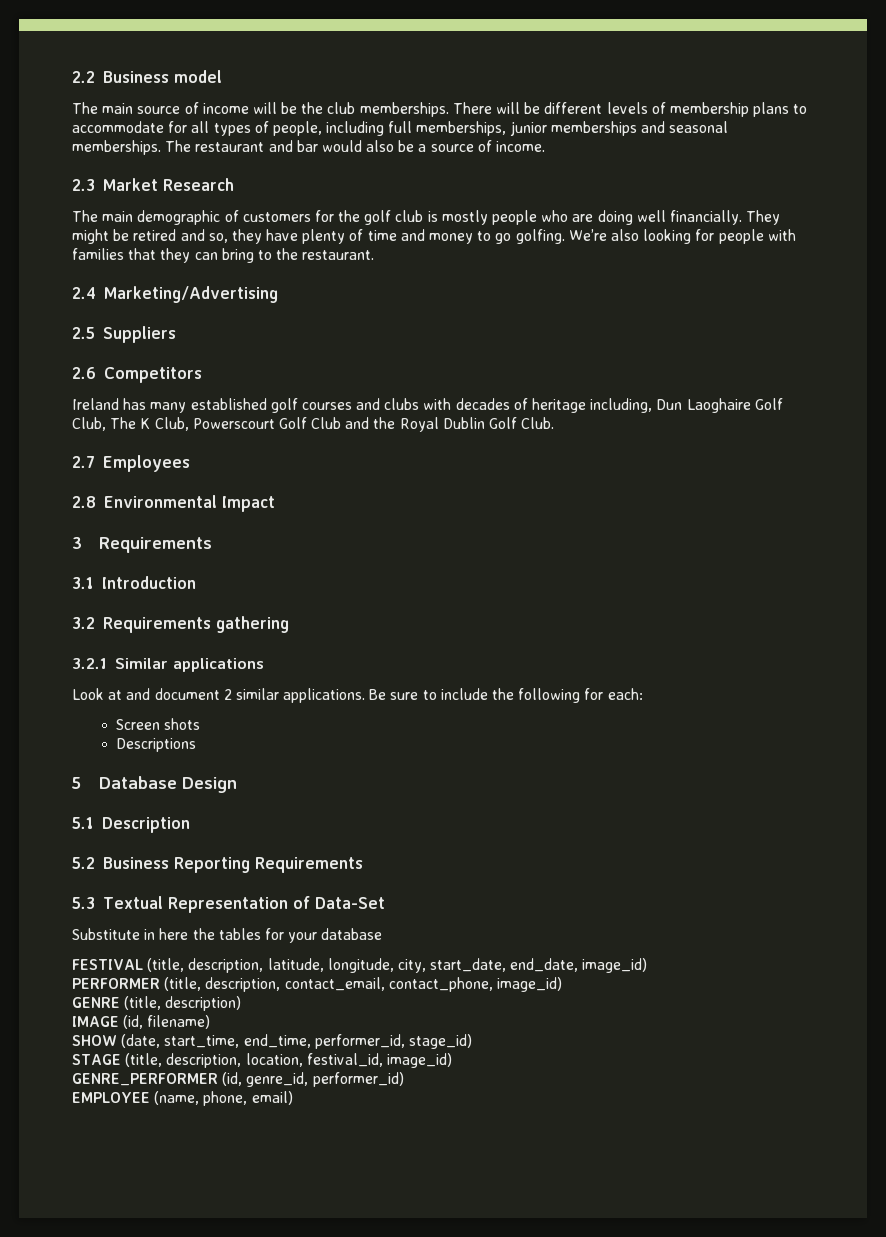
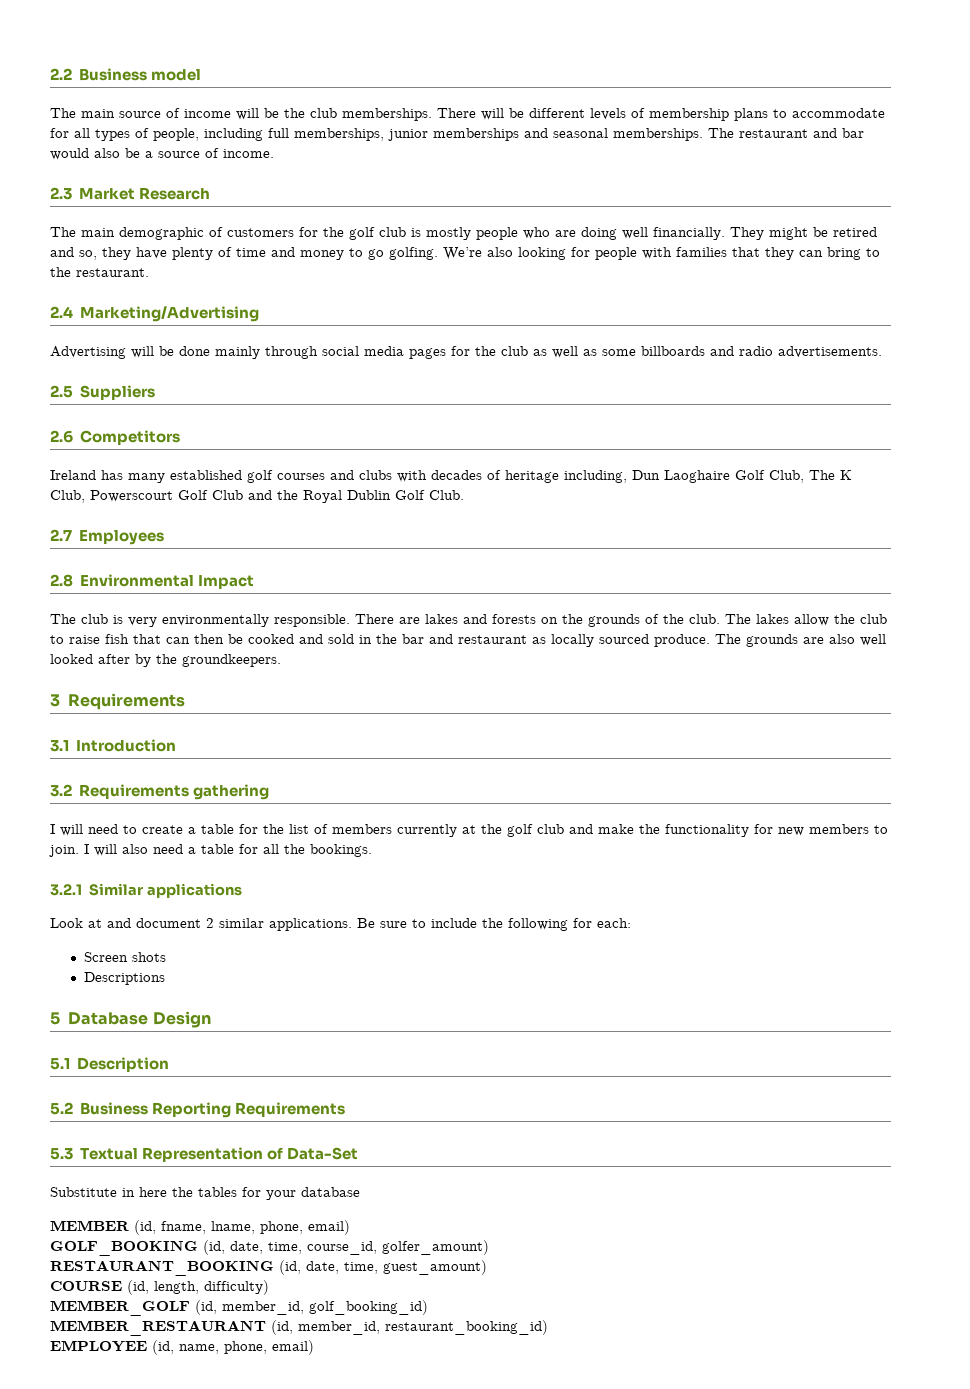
(278, 294) none -> [50,346,882,359] // Advertising will be done mainly through social media pages for the club as well as some billboards and radio advertisements.
(275, 504) none -> [50,614,887,627] [50,634,886,647] [50,654,281,667] // The club is very environmentally responsible. There are lakes and forests on the grounds of the club. The lakes allow the club to raise fish that can then be cooked and sold in the bar and restaurant as locally sourced produce. The grounds are also well looked after by the groundkeepers.
(289, 624) none -> [50,824,888,837] [49,844,372,857] // I will need to create a table for the list of members currently at the golf club and make the functionality for new members to join. I will also need a table for all the bookings.
[72,958,648,973] [72,977,562,992] [72,996,242,1011] [72,1015,211,1029] [72,1034,472,1049] [72,1053,452,1068] [72,1072,404,1087] FESTIVAL (title, description, latitude, longitude, city, start_date, end_date, image_id) // PERFORMER (title, description, contact_email, contact_phone, image_id) // GENRE (title, description) // IMAGE (id, filename) // SHOW (date, start_time, end_time, performer_id, stage_id) // STAGE (title, description, location, festival_id, image_id) // GENRE_PERFORMER (id, genre_id, performer_id) -> [50,1220,350,1235] [50,1240,489,1256] [50,1260,487,1276] [50,1280,269,1295] [50,1300,428,1316] [50,1320,548,1336] MEMBER (id, fname, lname, phone, email) // GOLF_BOOKING (id, date, time, course_id, golfer_amount) // RESTAURANT_BOOKING (id, date, time, guest_amount) // COURSE (id, length, difficulty) // MEMBER_GOLF (id, member_id, golf_booking_id) // MEMBER_RESTAURANT (id, member_id, restaurant_booking_id)
[154,1091,200,1105] (name, -> [152,1340,219,1355] (id, name,

